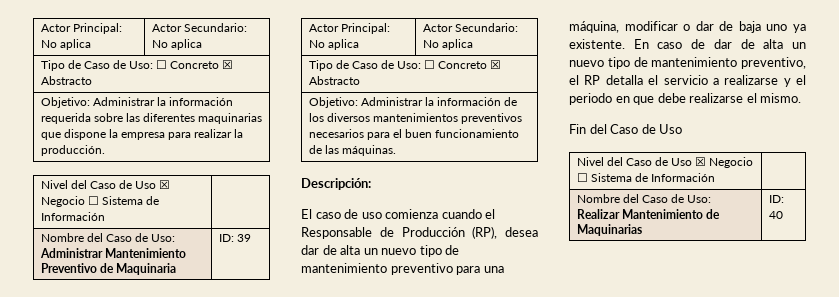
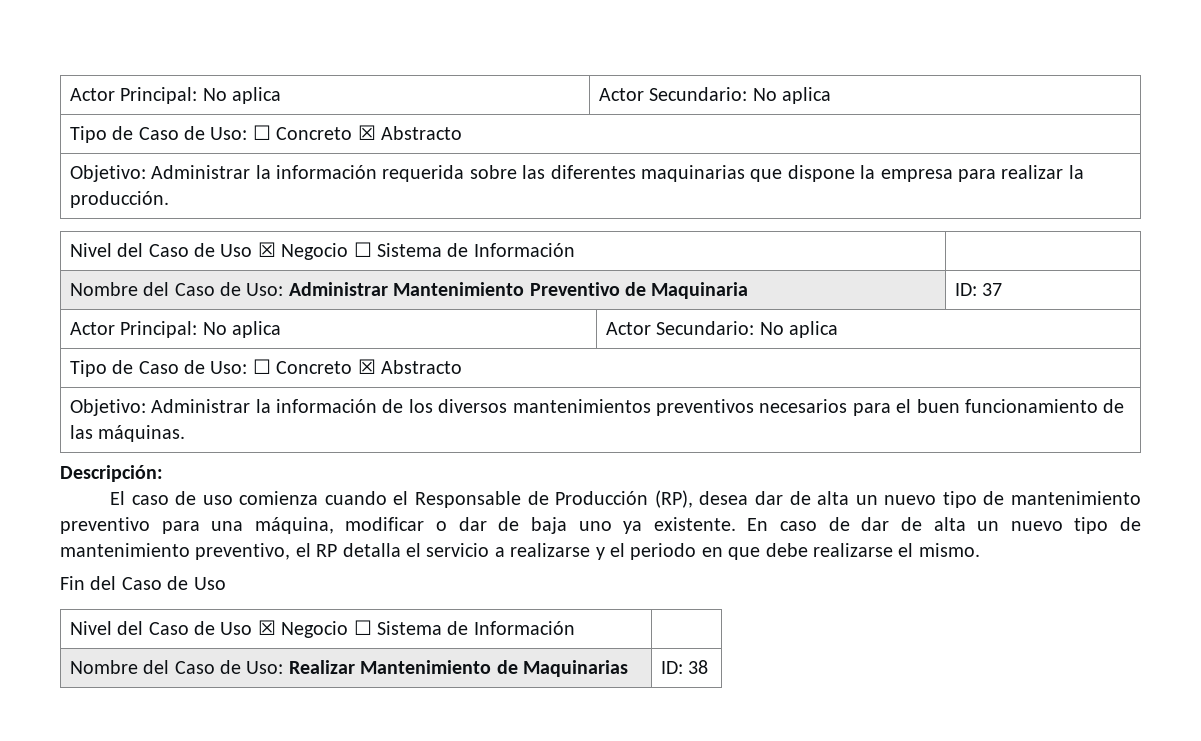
[236,234,251,242] 39 -> [982,283,1003,296] 37
[768,211,783,219] 40 -> [688,660,709,674] 38

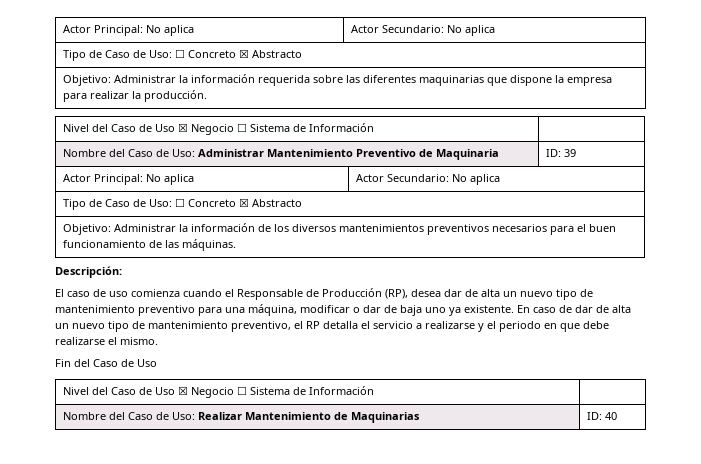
[982,283,1003,296] 37 -> [563,149,576,157] 39
[688,660,709,674] 38 -> [604,412,617,420] 40

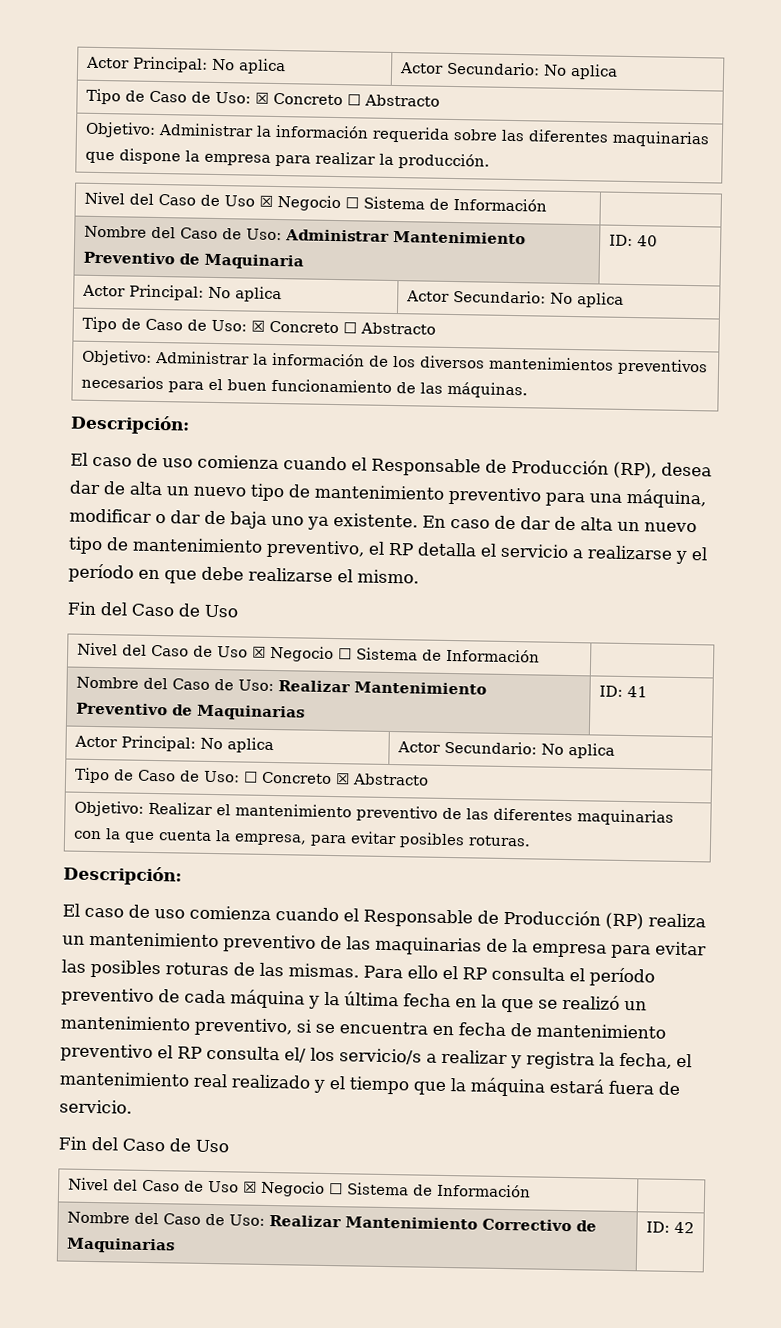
[174,49,249,58] ☐ Concreto ☒ -> [254,92,361,106] ☒ Concreto ☐
[563,149,576,157] 39 -> [636,235,658,247] 40
[174,198,249,207] ☐ Concreto ☒ -> [250,320,357,334] ☒ Concreto ☐
[499,321,541,332] periodo -> [68,563,134,583] período
[333,412,420,423] [586,412,617,420] de Maquinarias | ID: 40 -> [75,702,305,721] [598,685,648,698] [73,735,274,754] [396,740,615,759] [73,767,429,786] [73,800,674,826] [72,828,531,849] [63,865,182,886] [62,903,706,930] [62,931,707,959] [61,959,655,987] [61,987,647,1013] [60,1015,666,1039] [60,1043,692,1070] [59,1071,680,1097] [59,1099,132,1114] [58,1136,229,1153] [67,1177,531,1198] [66,1211,597,1232] [66,1237,175,1254] [645,1221,695,1234] Preventivo de Maquinarias | ID: 41 // Actor Principal: No aplica | Actor Secundario: No aplica // Tipo de Caso de Uso: ☐ Concreto ☒ Abstracto // Objetivo: Realizar el mantenimiento preventivo de las diferentes maquinarias con la que cuenta la empresa, para evitar posibles roturas. // Descripción: // El caso de uso comienza cuando el Responsable de Producción (RP) realiza un mantenimiento preventivo de las maquinarias de la empresa para evitar las posibles roturas de las mismas. Para ello el RP consulta el período preventivo de cada máquina y la última fecha en la que se realizó un mantenimiento preventivo, si se encuentra en fecha de mantenimiento preventivo el RP consulta el/ los servicio/s a realizar y registra la fecha, el mantenimiento real realizado y el tiempo que la máquina estará fuera de servicio. // Fin del Caso de Uso // Nivel del Caso de Uso ☒ Negocio ☐ Sistema de Información | // Nombre del Caso de Uso: Realizar Mantenimiento Correctivo de Maquinarias | ID: 42

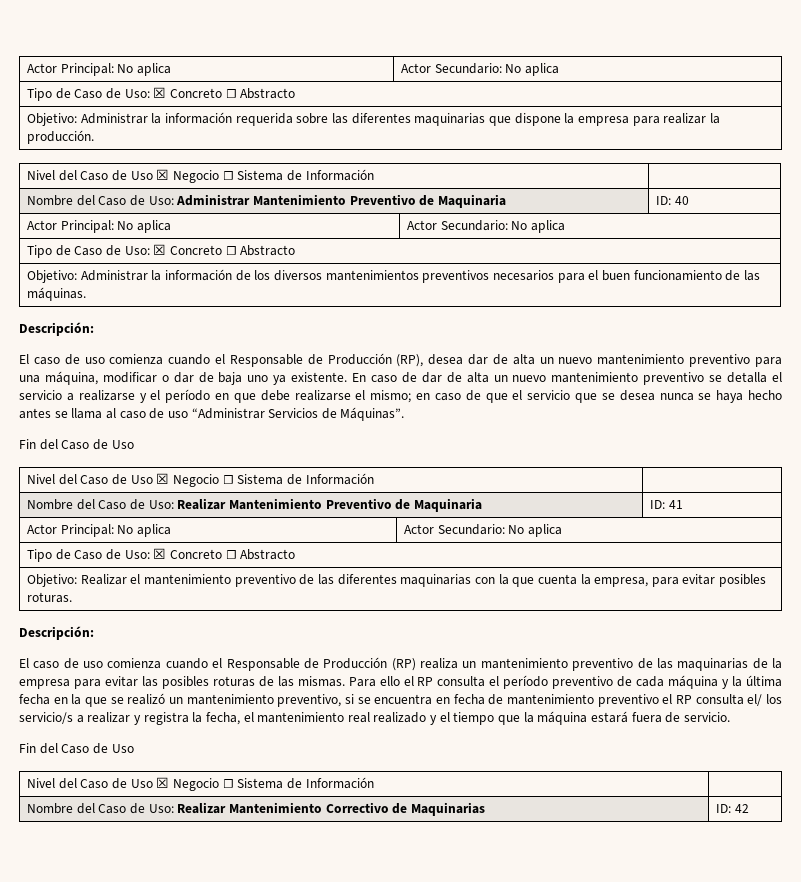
[250,483,311,502] tipo de -> (593, 360) none
[68,536,414,559] tipo de mantenimiento preventivo, el RP -> [551,372,723,385] mantenimiento preventivo se
[357,569,419,584] mismo. -> [370,390,783,403] [19,407,405,421] mismo; en caso de que el servicio que se desea nunca se haya hecho antes se llama al caso de uso “Administrar Servicios de Máquinas”.
[196,704,305,721] Maquinarias -> [413,498,482,512] Maquinaria
[242,771,350,785] ☐ Concreto ☒ -> [153,548,237,559] ☒ Concreto ☐

